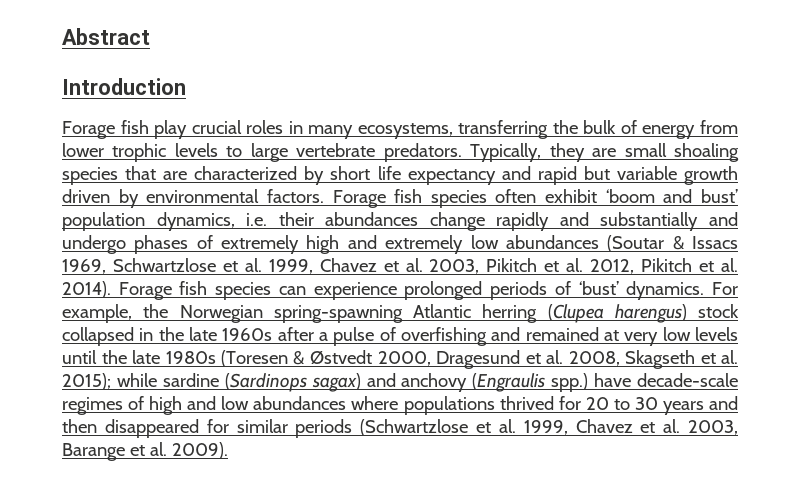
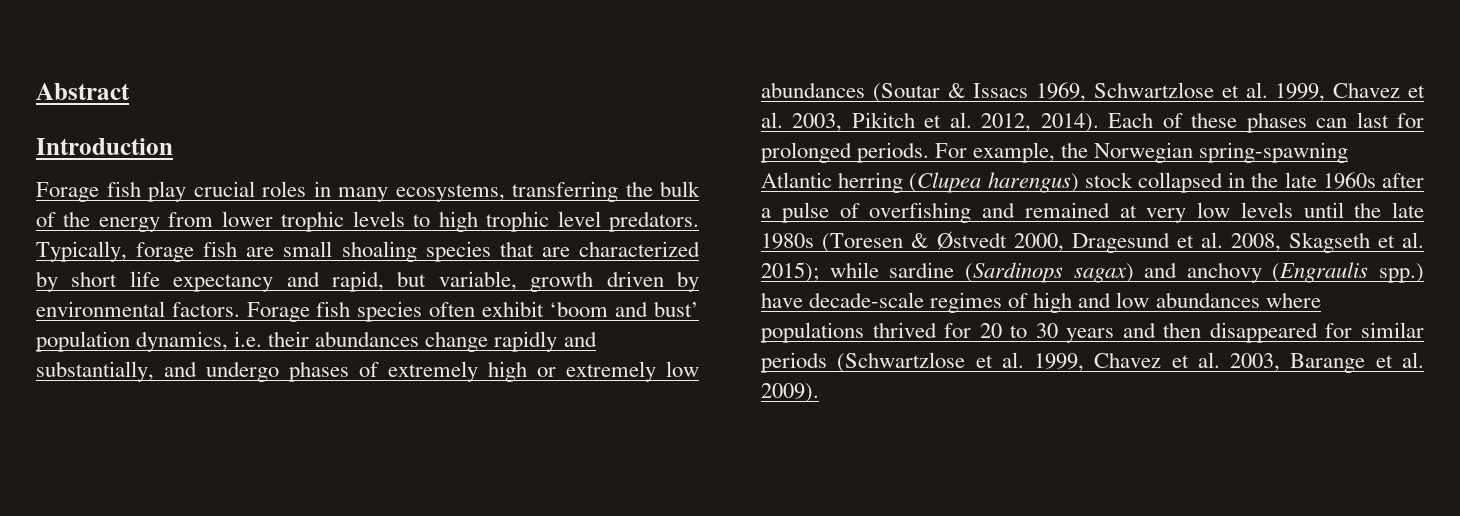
(637, 127) none -> [63,211,91,227] the
[250,143,585,162] large vertebrate predators. Typically, they -> [438,211,699,232] [36,241,238,262] high trophic level predators. Typically, forage fish
[537,166,677,185] rapid but variable -> [332,271,517,292] rapid, but variable,
[600,212,699,231] substantially -> [36,361,154,382] substantially,
[347,235,377,249] and -> [537,367,556,377] or
[641,258,738,272] [62,281,705,300] Pikitch et al. 2014). Forage fish species can experience prolonged periods of ‘bust’ dynamics. -> [1040,112,1424,133] [761,142,930,163] 2014). Each of these phases can last for prolonged periods.

